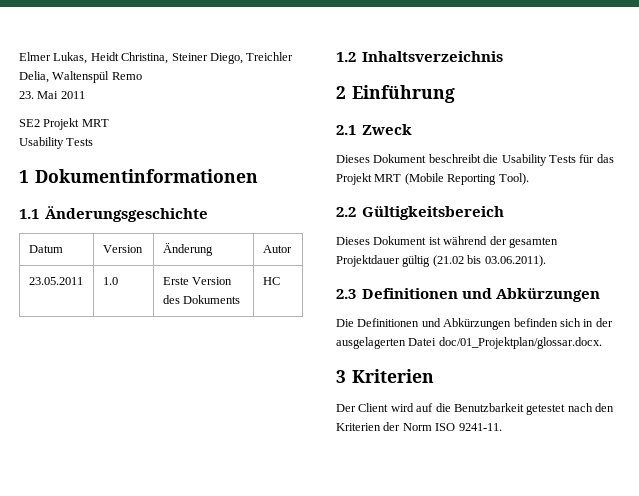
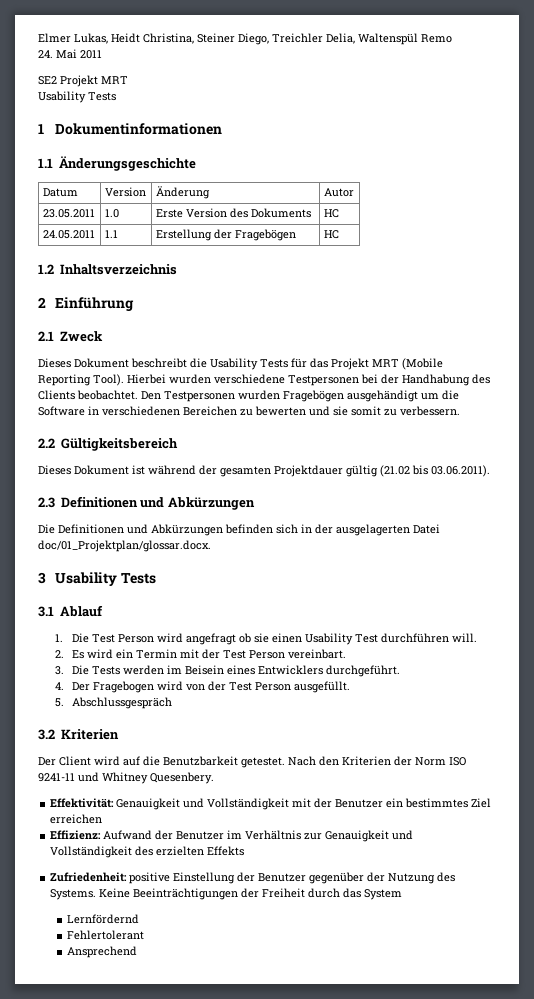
[19,91,34,99] 23. -> [38,50,53,58] 24.
(280, 281) none -> [42,230,95,239] [104,230,118,238] [155,229,296,241] [323,230,339,239] // 24.05.2011 | 1.1 | Erstellung der Fragebögen | HC
(529, 179) none -> [127,374,490,386] [38,390,459,402] [38,406,460,416] Hierbei wurden verschiedene Testpersonen bei der Handhabung des Clients beobachtet. Den Testpersonen wurden Fragebögen ausgehändigt um die Software in verschiedenen Bereichen zu bewerten und sie somit zu verbessern.
(346, 376) none -> [55,572,156,586] [38,605,103,617] [55,633,478,645] [55,649,347,659] [55,665,401,677] [55,681,351,693] [55,697,173,709] [38,729,55,740] Usability Tests // 3.1 Ablauf // 1. Die Test Person wird angefragt ob sie einen Usability Test durchführen will. // 2. Es wird ein Termin mit der Test Person vereinbart. // 3. Die Tests werden im Beisein eines Entwicklers durchgeführt. // 4. Der Fragebogen wird von der Test Person ausgefüllt. // 5. Abschlussgespräch // 3.2
[526,403,593,415] getestet nach -> [241,756,316,768] getestet. Nach
[458,423,502,431] 9241-11. -> [38,772,214,784] [50,798,492,810] [50,814,103,824] [50,830,414,842] [50,846,245,858] [50,872,456,884] [50,888,403,900] [67,914,140,924] [67,930,145,940] [67,946,138,958] 9241-11 und Whitney Quesenbery. // Effektivität: Genauigkeit und Vollständigkeit mit der Benutzer ein bestimmtes Ziel erreichen // Effizienz: Aufwand der Benutzer im Verhältnis zur Genauigkeit und Vollständigkeit des erzielten Effekts // Zufriedenheit: positive Einstellung der Benutzer gegenüber der Nutzung des Systems. Keine Beeinträchtigungen der Freiheit durch das System // Lernfördernd // Fehlertolerant // Ansprechend

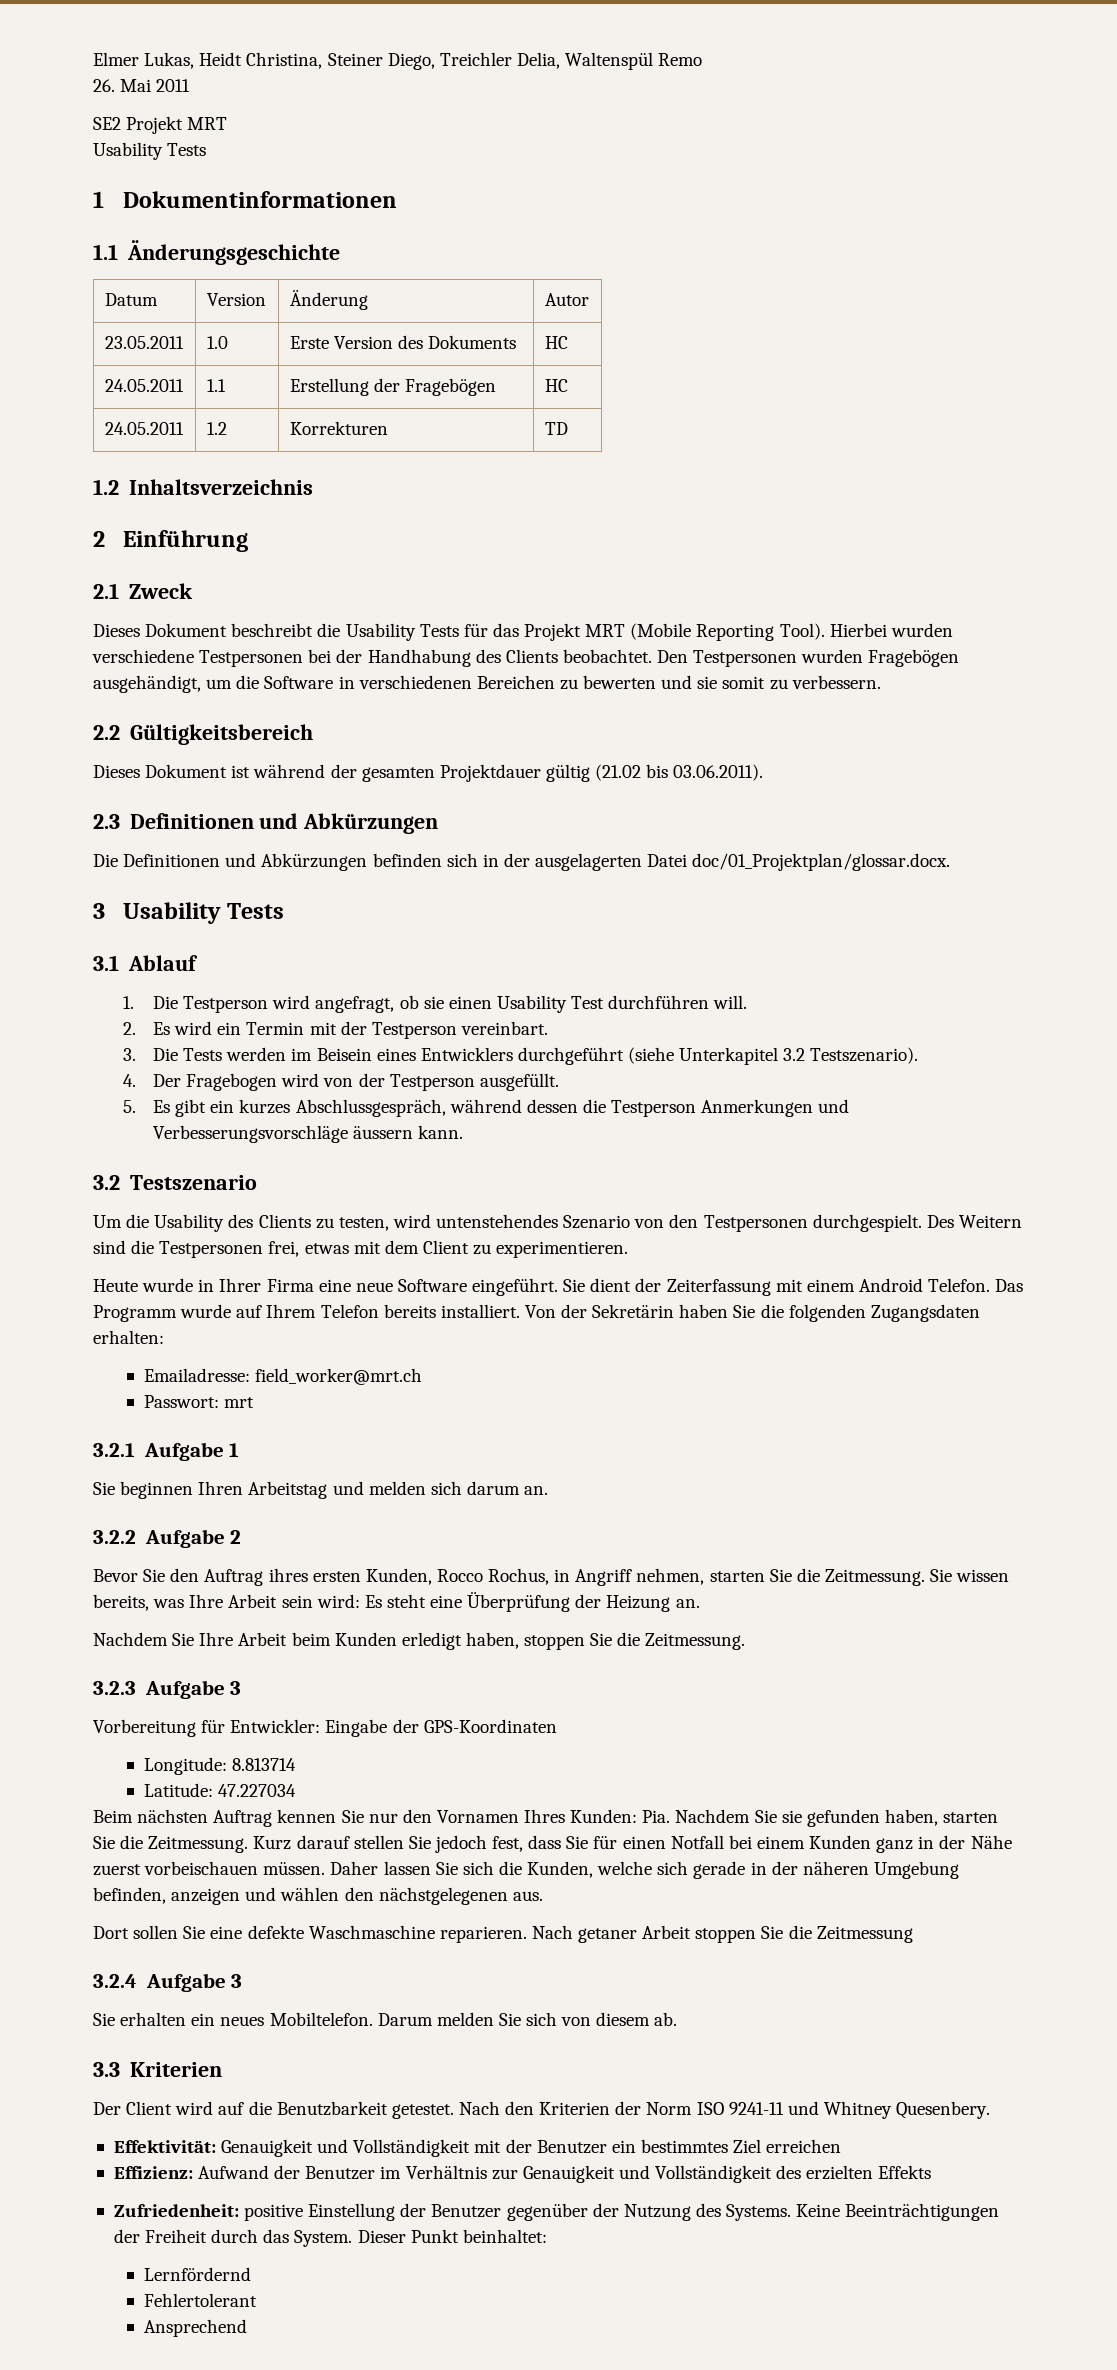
[38,50,53,58] 24. -> [93,79,115,92] 26.
(339, 234) none -> [104,422,184,435] [206,422,227,435] [289,421,388,435] [544,422,568,435] // 24.05.2011 | 1.2 | Korrekturen | TD
[347,390,418,402] ausgehändigt -> [93,675,201,693] ausgehändigt,
[92,633,237,645] Test Person wird angefragt -> [183,995,395,1013] Testperson wird angefragt,
[223,650,286,659] Test Person -> [371,1022,457,1039] Testperson
[326,665,401,677] durchgeführt. -> [517,1047,919,1065] durchgeführt (siehe Unterkapitel 3.2 Testszenario).
[229,682,292,691] Test Person -> [389,1074,475,1091] Testperson
[72,697,173,709] [38,729,55,740] Abschlussgespräch // 3.2 -> [153,1099,850,1117] [153,1125,464,1143] [93,1175,257,1190] [93,1214,1022,1232] [93,1240,629,1258] [93,1278,1024,1296] [93,1304,980,1322] [93,1330,164,1344] [143,1368,423,1385] [143,1395,255,1408] [93,1442,240,1461] [93,1481,549,1499] [93,1529,242,1548] [93,1568,1010,1586] [93,1592,700,1612] [93,1632,746,1650] [93,1680,242,1699] [93,1719,557,1737] [143,1757,297,1775] [143,1783,297,1797] [93,1809,999,1827] [93,1835,1012,1853] [93,1861,959,1879] [93,1887,543,1905] [93,1925,913,1943] [93,1973,243,1992] [93,2012,678,2026] [93,2062,120,2077] Es gibt ein kurzes Abschlussgespräch, während dessen die Testperson Anmerkungen und Verbesserungsvorschläge äussern kann. // 3.2 Testszenario // Um die Usability des Clients zu testen, wird untenstehendes Szenario von den Testpersonen durchgespielt. Des Weitern sind die Testpersonen frei, etwas mit dem Client zu experimentieren. // Heute wurde in Ihrer Firma eine neue Software eingeführt. Sie dient der Zeiterfassung mit einem Android Telefon. Das Programm wurde auf Ihrem Telefon bereits installiert. Von der Sekretärin haben Sie die folgenden Zugangsdaten erhalten: // Emailadresse: field_worker@mrt.ch // Passwort: mrt // 3.2.1 Aufgabe 1 // Sie beginnen Ihren Arbeitstag und melden sich darum an. // 3.2.2 Aufgabe 2 // Bevor Sie den Auftrag ihres ersten Kunden, Rocco Rochus, in Angriff nehmen, starten Sie die Zeitmessung. Sie wissen bereits, was Ihre Arbeit sein wird: Es steht eine Überprüfung der Heizung an. // Nachdem Sie Ihre Arbeit beim Kunden erledigt haben, stoppen Sie die Zeitmessung. // 3.2.3 Aufgabe 3 // Vorbereitung für Entwickler: Eingabe der GPS-Koordinaten // Longitude: 8.813714 // Latitude: 47.227034 // Beim nächsten Auftrag kennen Sie nur den Vornamen Ihres Kunden: Pia. Nachdem Sie sie gefunden haben, starten Sie die Zeitmessung. Kurz darauf stellen Sie jedoch fest, dass Sie für einen Notfall bei einem Kunden ganz in der Nähe zuerst vorbeischauen müssen. Daher lassen Sie sich die Kunden, welche sich gerade in der näheren Umgebung befinden, anzeigen und wählen den nächstgelegenen aus. // Dort sollen Sie eine defekte Waschmaschine reparieren. Nach getaner Arbeit stoppen Sie die Zeitmessung // 3.2.4 Aufgabe 3 // Sie erhalten ein neues Mobiltelefon. Darum melden Sie sich von diesem ab. // 3.3
[364,889,403,900] System -> [294,2229,547,2247] System. Dieser Punkt beinhaltet:

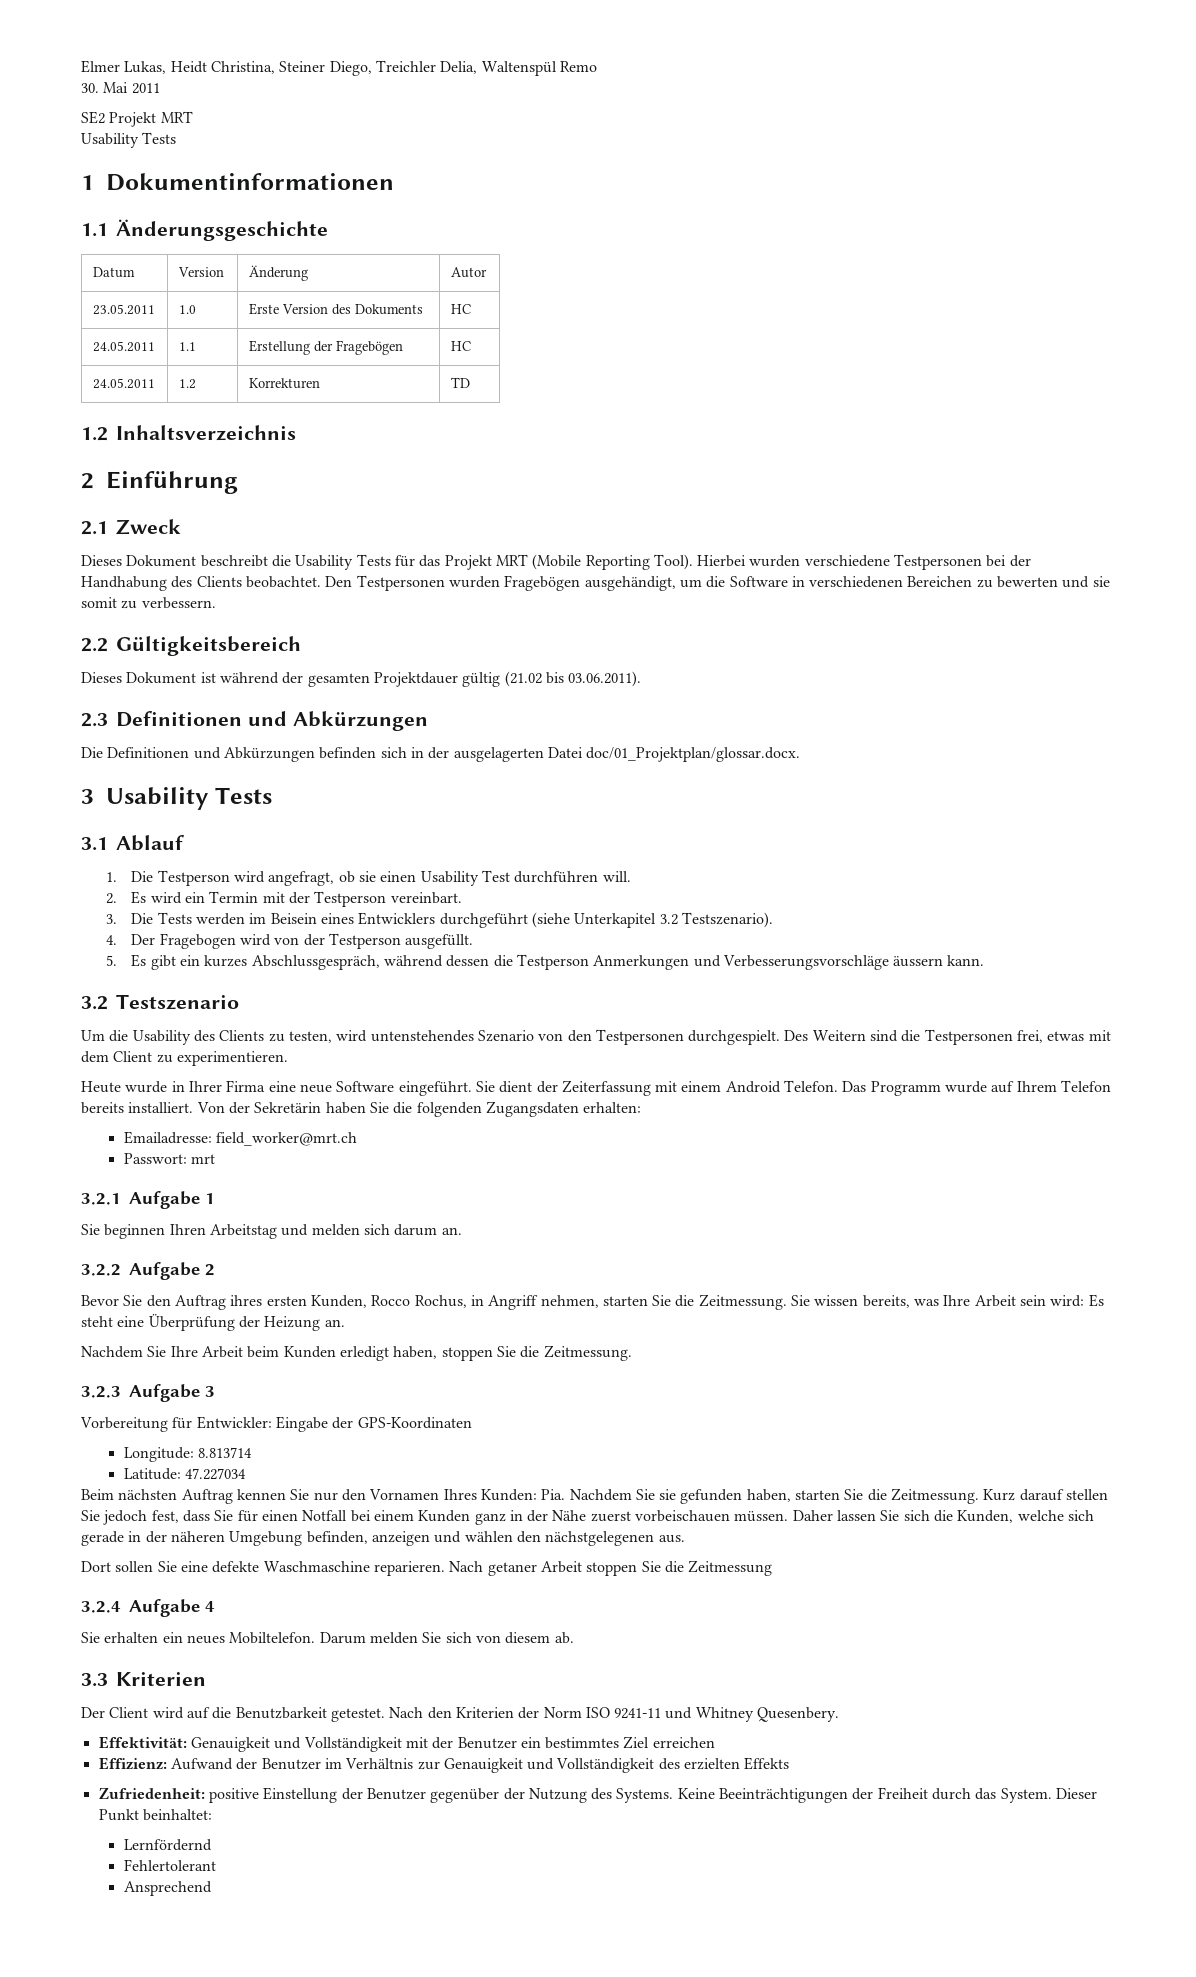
[93,79,115,92] 26. -> [81,83,99,93] 30.
[231,1974,243,1988] 3 -> [205,1601,215,1612] 4

